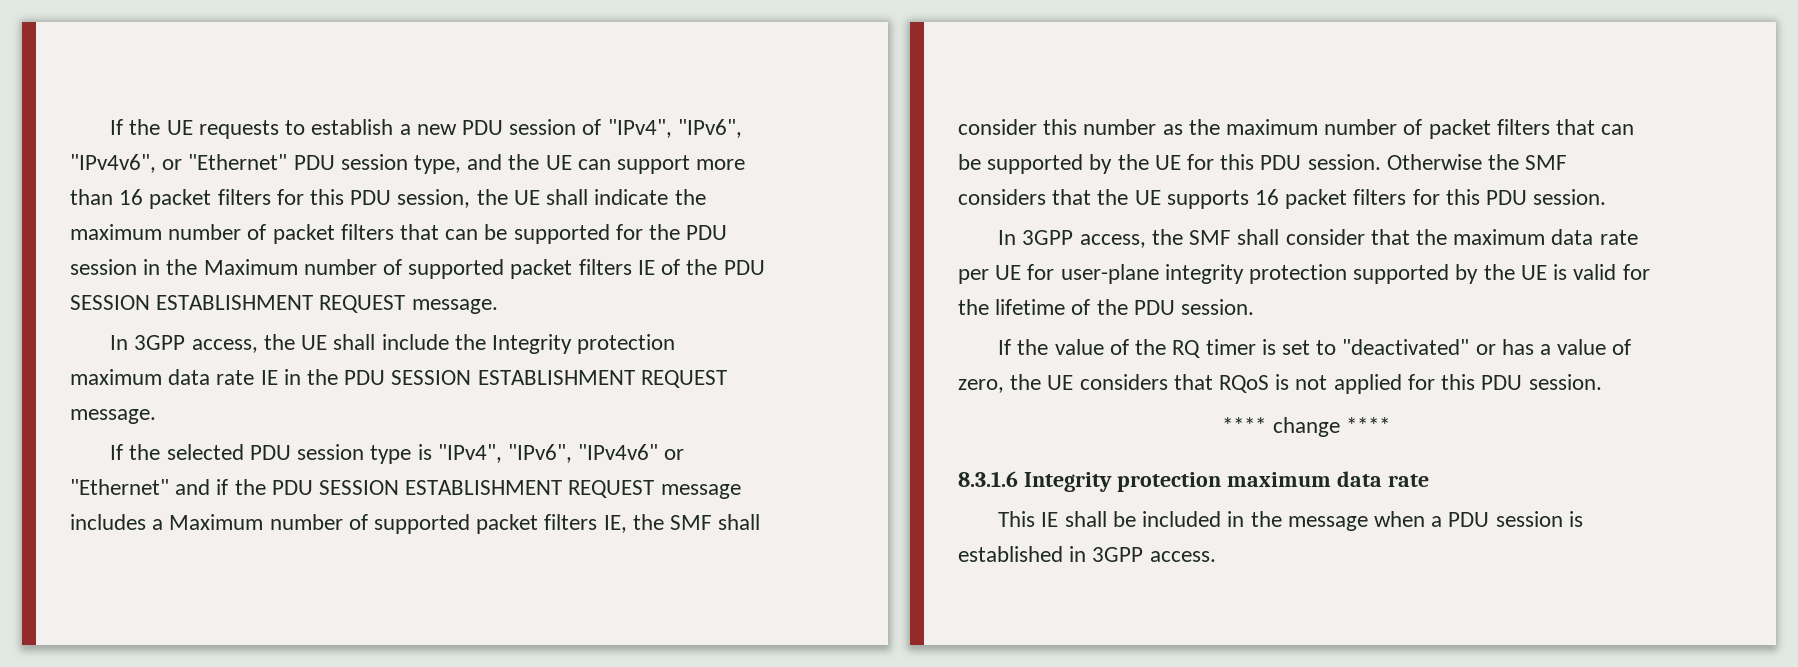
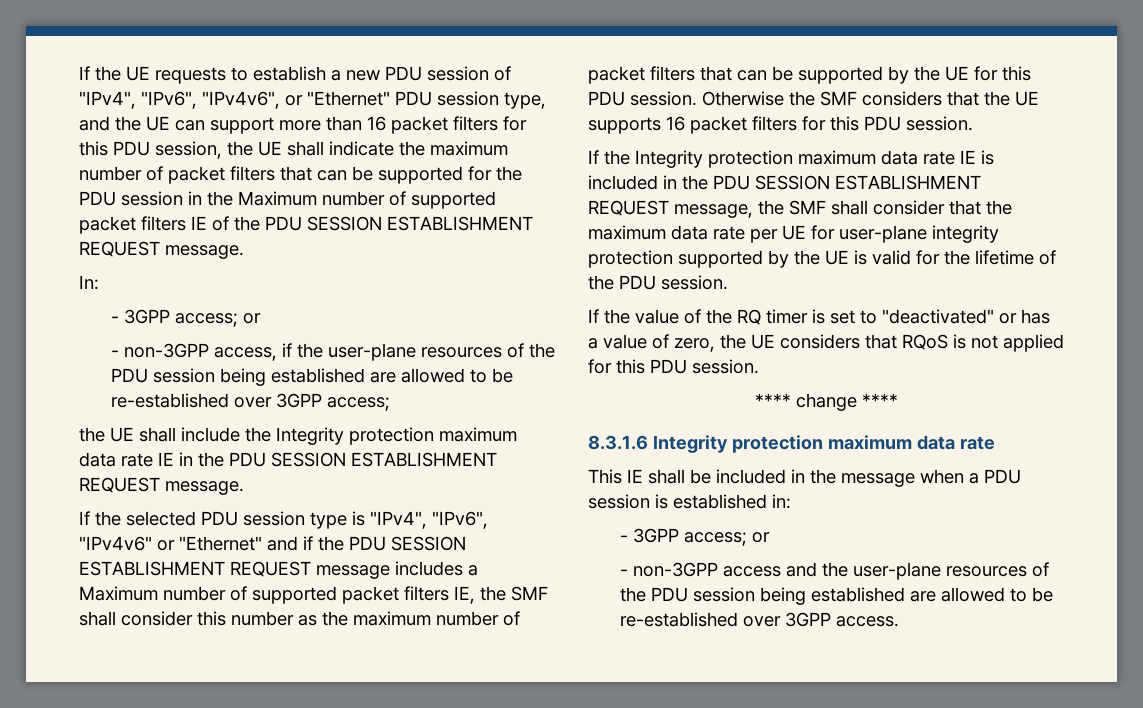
[110,335,258,353] In 3GPP access, -> [79,275,99,290] [110,309,261,327] [110,343,555,361] [110,368,513,386] [110,393,390,411] In: // - 3GPP access; or // - non-3GPP access, if the user-plane resources of the PDU session being established are allowed to be re-established over 3GPP access; //
[998,230,1146,248] In 3GPP access, -> [588,150,994,168] [588,175,981,190] [588,200,753,218] If the Integrity protection maximum data rate IE is included in the PDU SESSION ESTABLISHMENT REQUEST message,
[1069,546,1087,562] in -> [772,494,791,509] [619,528,770,546] [619,562,1049,580] [619,587,1053,605] [619,612,781,627] in: // - 3GPP access; or // - non-3GPP access and the user-plane resources of the PDU session being established are allowed to be re-established over

